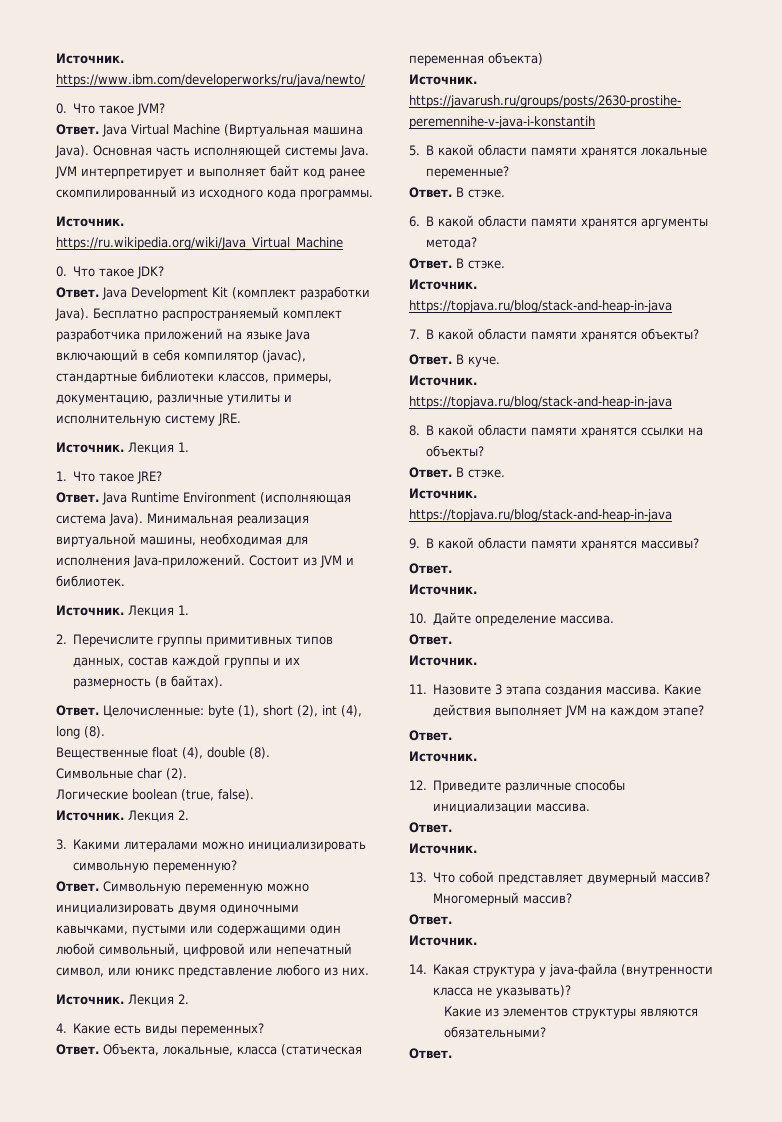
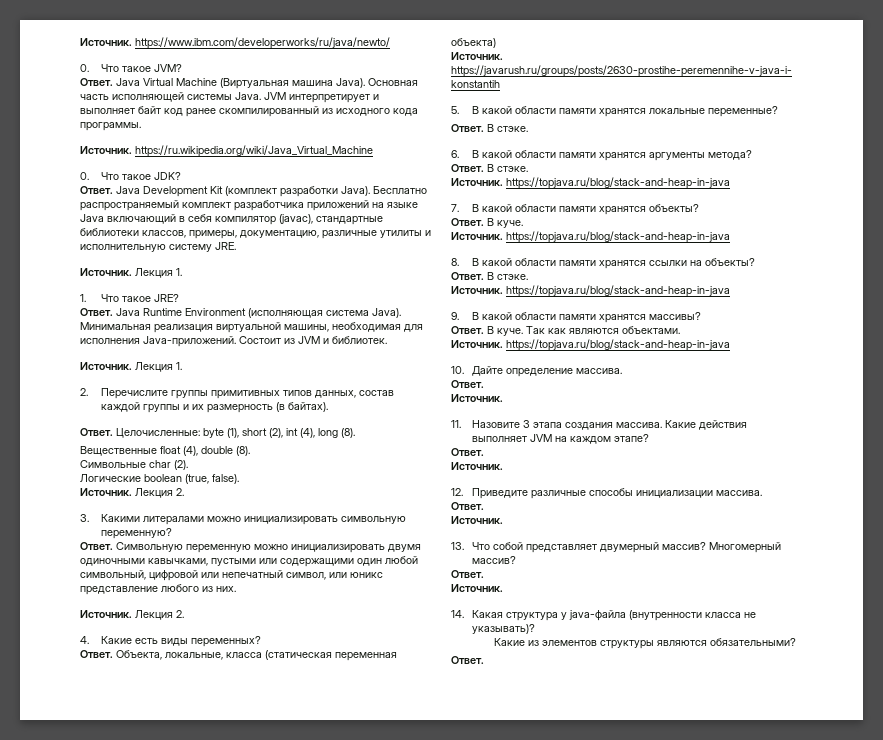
[409,584,477,595] // Источник. -> [487,326,680,336] [451,339,730,351] В куче. Так как являются объектами. // Источник. https://topjava.ru/blog/stack-and-heap-in-java

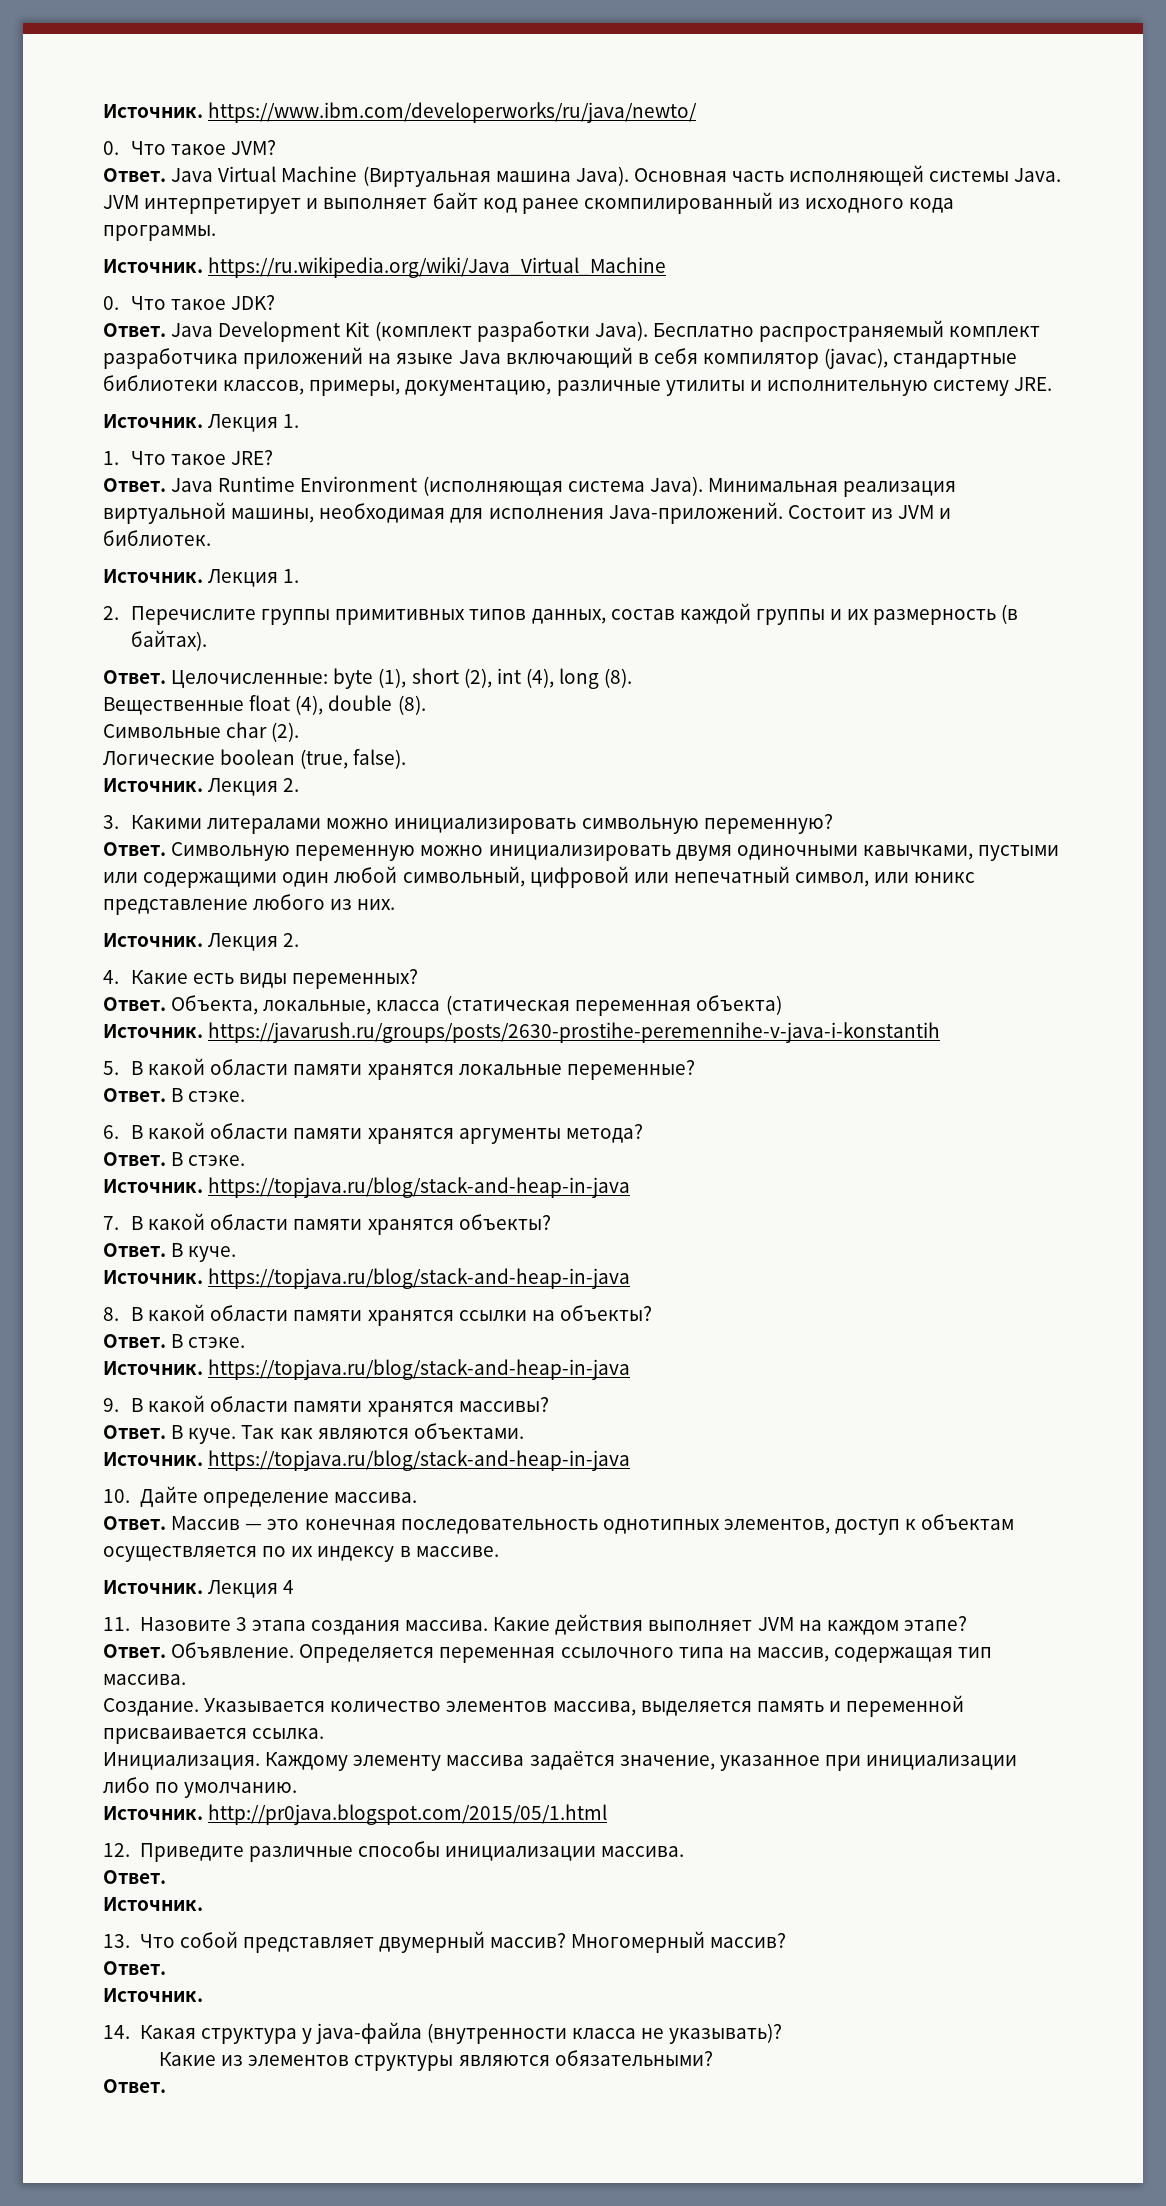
[451,394,503,402] // Источник. -> [171,1514,1015,1535] [103,1546,499,1562] [103,1580,295,1598] Массив — это конечная последовательность однотипных элементов, доступ к объектам осуществляется по их индексу в массиве. // Источник. Лекция 4
[451,462,503,470] // Источник. -> [171,1642,993,1663] [103,1674,186,1685] [103,1695,965,1717] [103,1728,325,1744] [103,1751,1018,1771] [103,1777,298,1798] [103,1804,608,1825] Объявление. Определяется переменная ссылочного типа на массив, содержащая тип массива. // Создание. Указывается количество элементов массива, выделяется память и переменной присваивается ссылка. // Инициализация. Каждому элементу массива задаётся значение, указанное при инициализации либо по умолчанию. // Источник. http://pr0java.blogspot.com/2015/05/1.html

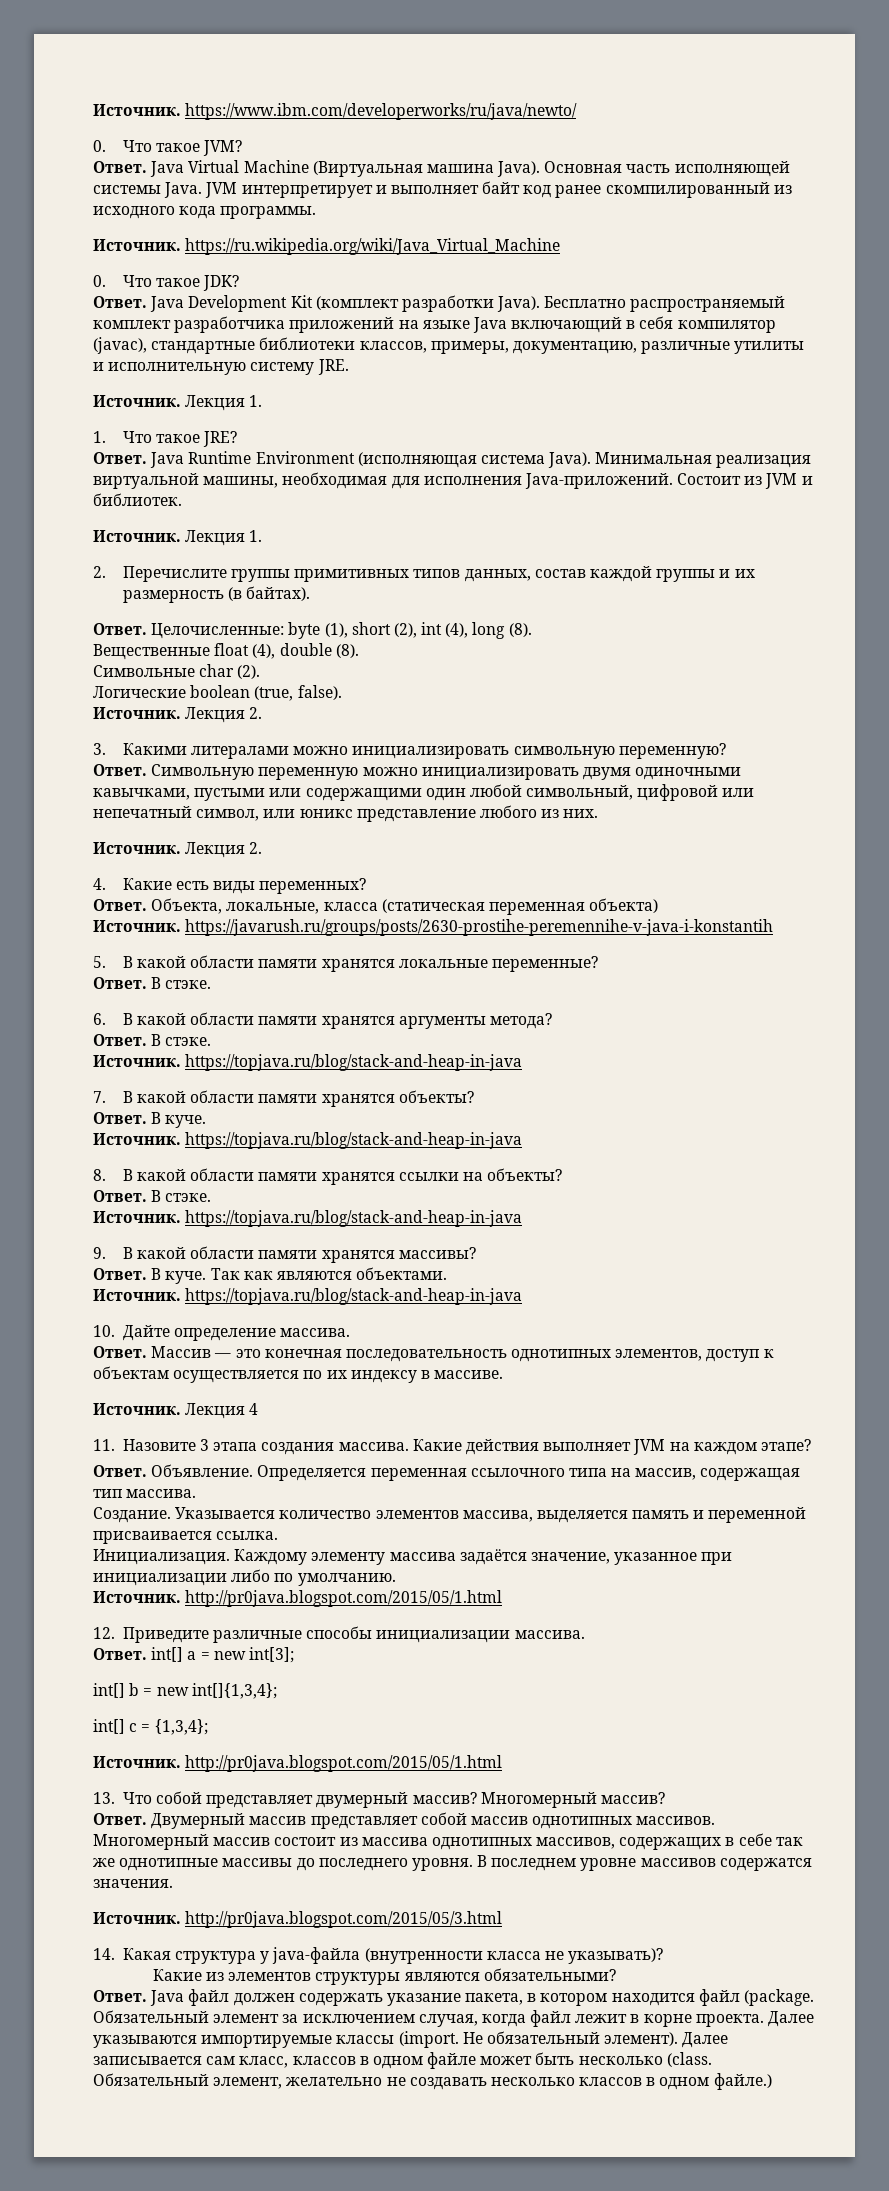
[103,1897,203,1911] // Источник. -> [151,1647,294,1663] [93,1683,277,1699] [93,1719,208,1735] [93,1755,503,1772] int[] a = new int[3]; // int[] b = new int[]{1,3,4}; // int[] c = {1,3,4}; // Источник. http://pr0java.blogspot.com/2015/05/1.html
[103,1988,203,2002] // Источник. -> [151,1812,716,1829] [93,1833,803,1850] [93,1855,812,1871] [93,1879,173,1888] [93,1911,503,1928] Двумерный массив представляет собой массив однотипных массивов. Многомерный массив состоит из массива однотипных массивов, содержащих в себе так же однотипные массивы до последнего уровня. В последнем уровне массивов содержатся значения. // Источник. http://pr0java.blogspot.com/2015/05/3.html
(166, 2086) none -> [150,1989,815,2006] [93,2010,815,2027] [93,2031,729,2048] [93,2052,712,2069] [93,2073,772,2090] Java файл должен содержать указание пакета, в котором находится файл (package. Обязательный элемент за исключением случая, когда файл лежит в корне проекта. Далее указываются импортируемые классы (import. Не обязательный элемент). Далее записывается сам класс, классов в одном файле может быть несколько (class. Обязательный элемент, желательно не создавать несколько классов в одном файле.)

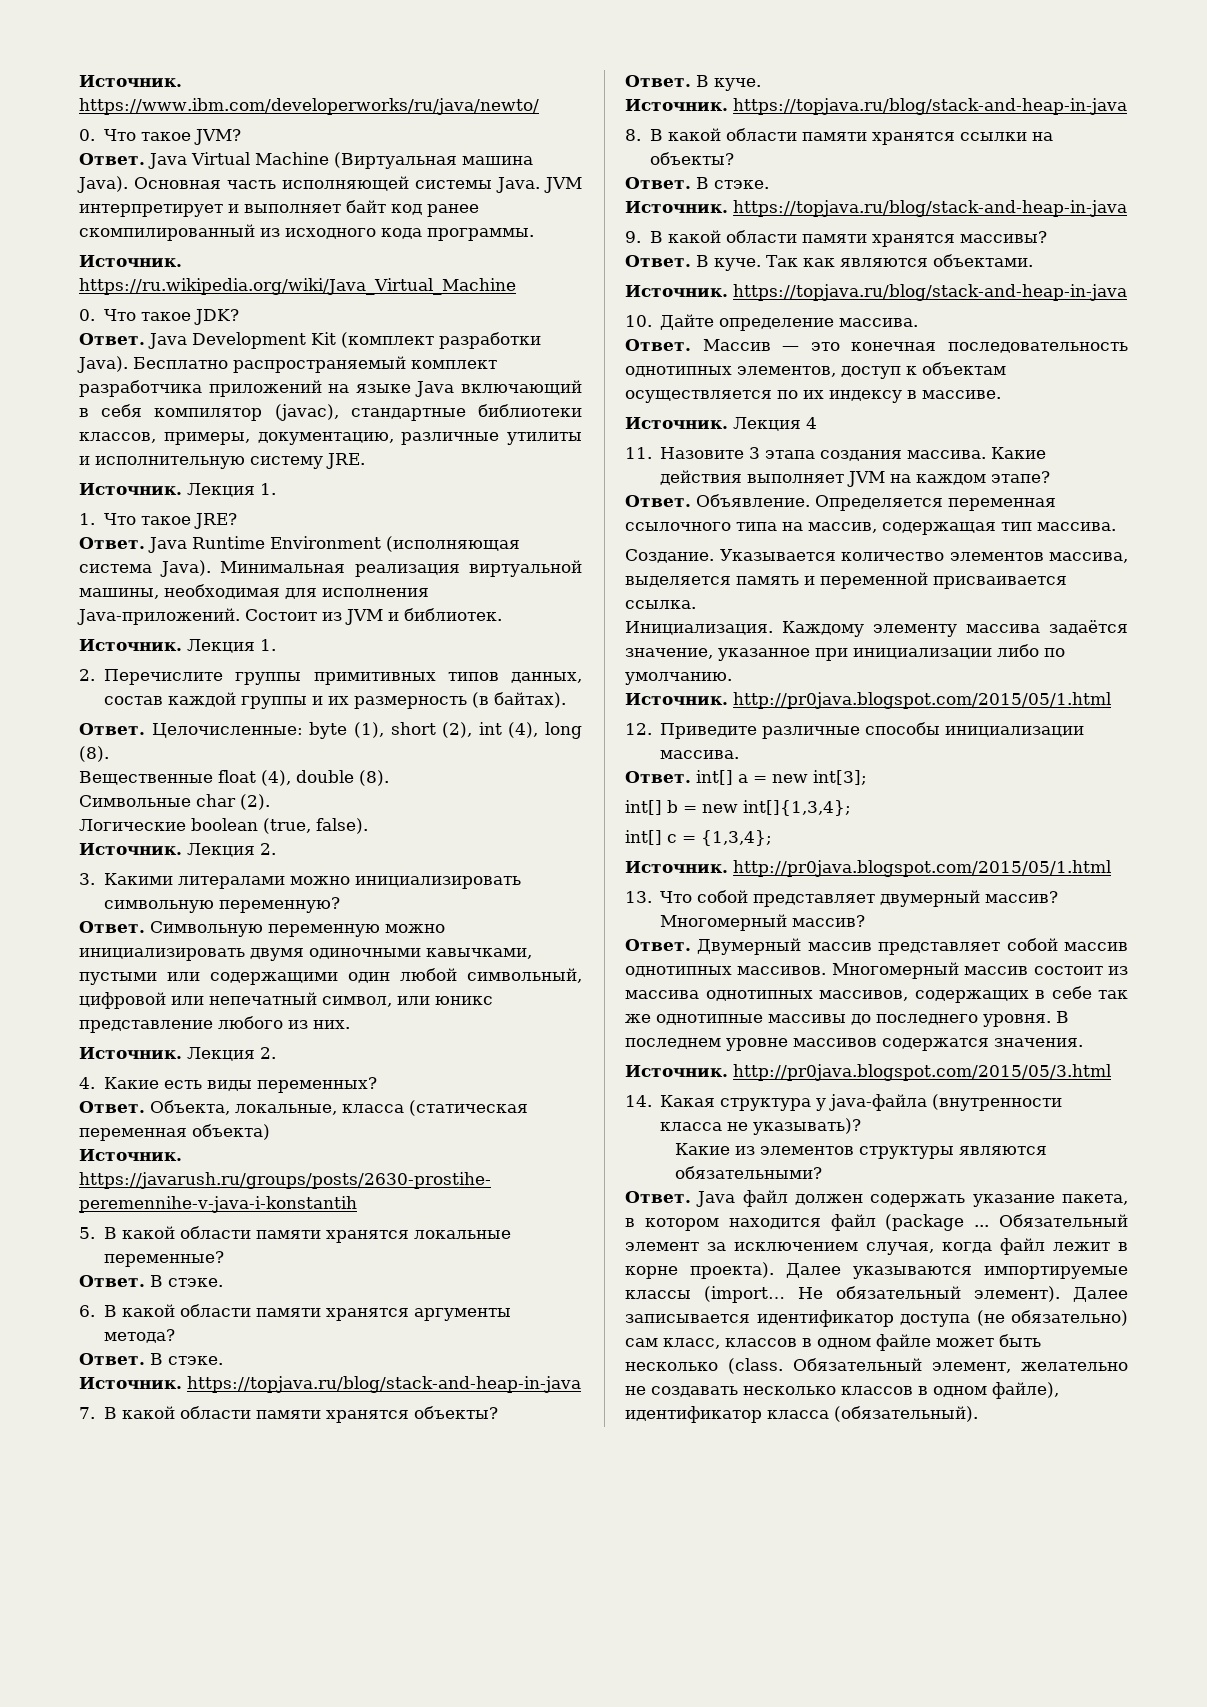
[744,1989,815,2006] (package. -> [885,1214,990,1231] (package ...
[695,2014,764,2027] проекта. -> [690,1262,774,1279] проекта).
[398,2031,459,2048] (import. -> [704,1286,785,1303] (import…
(202, 2060) none -> [756,1310,1128,1327] идентификатор доступа (не обязательно)
[713,2073,772,2090] файле.) -> [992,1382,1059,1399] [625,1406,978,1423] файле), идентификатор класса (обязательный).

